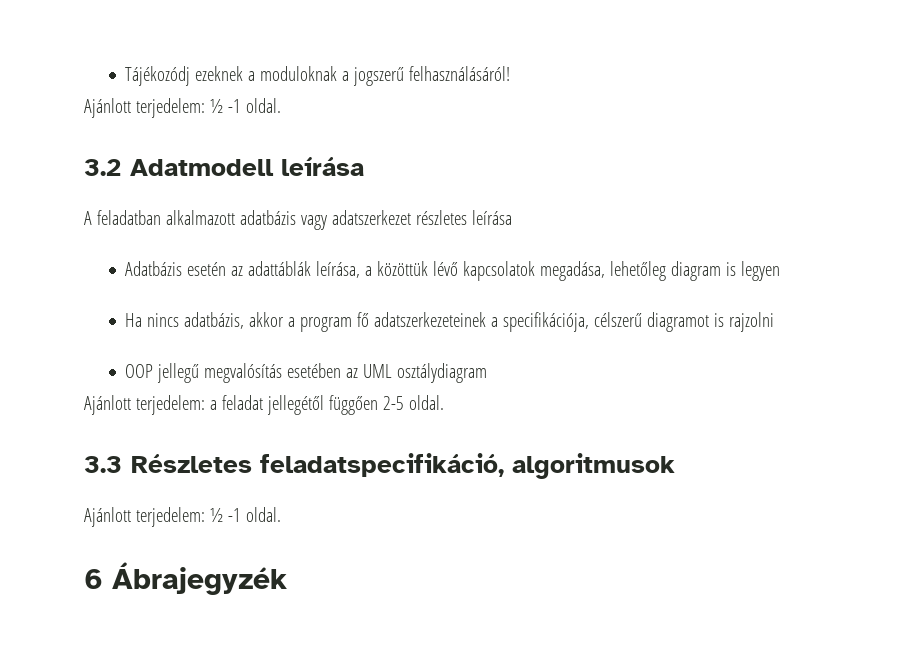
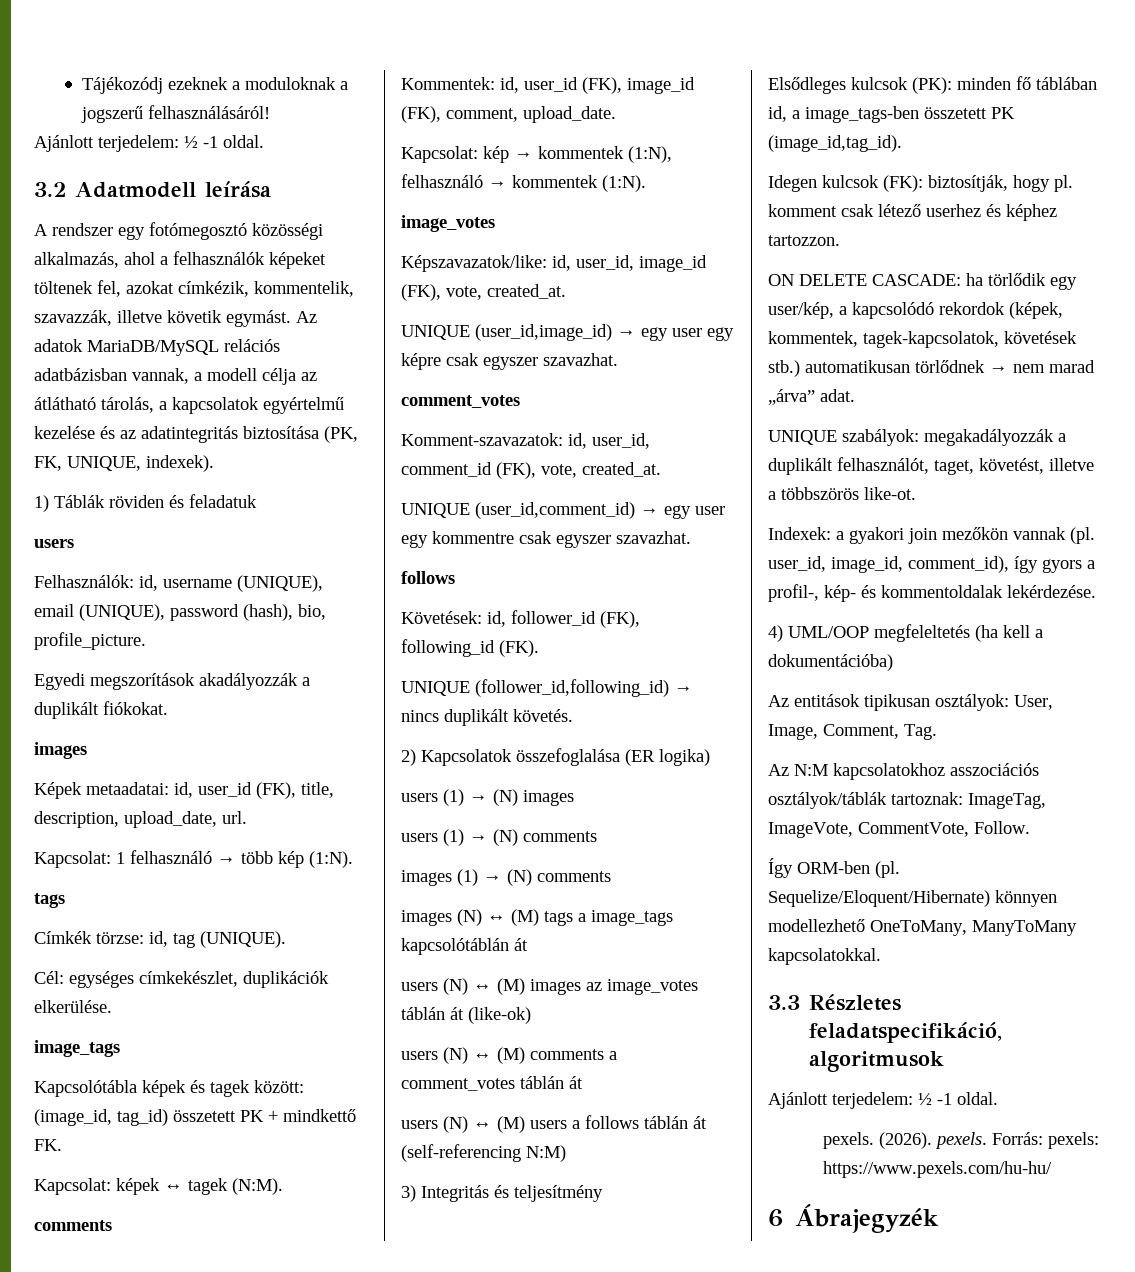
[96,210,512,230] [125,261,781,281] [125,312,775,332] [125,363,488,383] [84,395,444,415] feladatban alkalmazott adatbázis vagy adatszerkezet részletes leírása // Adatbázis esetén az adattáblák leírása, a közöttük lévő kapcsolatok megadása, lehetőleg diagram is legyen // Ha nincs adatbázis, akkor a program fő adatszerkezeteinek a specifikációja, célszerű diagramot is rajzolni // OOP jellegű megvalósítás esetében az UML osztálydiagram // Ajánlott terjedelem: a feladat jellegétől függően 2-5 oldal. -> [52,222,323,240] [34,251,326,269] [34,280,354,297] [34,310,317,327] [34,339,280,356] [34,368,317,385] [34,397,344,414] [34,426,358,443] [34,455,214,472] [34,494,257,512] [34,539,74,548] [34,575,323,592] [34,604,326,621] [34,632,146,650] [34,673,310,690] [34,701,168,719] [34,742,87,759] [34,782,334,799] [34,811,247,828] [34,850,353,868] [34,893,65,908] [34,931,286,948] [34,971,329,988] [34,1000,112,1013] [34,1040,120,1057] [34,1080,304,1097] [34,1109,356,1126] [34,1139,62,1151] [34,1178,283,1195] [34,1220,112,1231] [401,77,695,94] [401,106,616,123] [401,146,672,163] [401,174,646,192] [401,215,495,232] [401,255,707,272] [401,284,566,301] [401,324,734,341] [401,353,618,370] [401,395,520,408] [401,433,650,449] [401,462,661,479] [401,502,725,519] [401,531,691,548] [401,571,455,584] [401,610,640,628] [401,639,539,657] [401,679,693,697] [401,709,573,726] [401,748,710,766] [401,789,574,806] [401,829,597,846] [401,869,611,886] [401,909,673,926] [401,938,528,955] [401,978,698,995] [401,1007,531,1024] [401,1047,617,1064] [401,1076,583,1091] [401,1115,707,1133] [401,1144,566,1162] [401,1185,603,1202] [768,76,1097,94] [768,106,1015,123] [768,135,902,152] [768,175,1073,192] [768,204,1057,221] [768,235,840,246] [768,273,1077,290] [768,302,1063,319] [768,331,1077,348] [768,360,1095,377] [768,389,855,405] [768,429,1066,446] [768,457,1094,475] [768,487,916,500] [768,527,1095,544] [768,556,1095,573] [768,584,1096,602] [768,624,1043,642] [768,654,893,671] [768,694,1053,711] [768,724,937,740] [768,763,1039,780] [768,792,1046,809] [768,821,1030,838] [768,858,900,878] [768,890,1057,907] [768,919,1077,936] [768,948,881,965] rendszer egy fotómegosztó közösségi alkalmazás, ahol a felhasználók képeket töltenek fel, azokat címkézik, kommentelik, szavazzák, illetve követik egymást. Az adatok MariaDB/MySQL relációs adatbázisban vannak, a modell célja az átlátható tárolás, a kapcsolatok egyértelmű kezelése és az adatintegritás biztosítása (PK, FK, UNIQUE, indexek). // 1) Táblák röviden és feladatuk // users // Felhasználók: id, username (UNIQUE), email (UNIQUE), password (hash), bio, profile_picture. // Egyedi megszorítások akadályozzák a duplikált fiókokat. // images // Képek metaadatai: id, user_id (FK), title, description, upload_date, url. // Kapcsolat: 1 felhasználó → több kép (1:N). // tags // Címkék törzse: id, tag (UNIQUE). // Cél: egységes címkekészlet, duplikációk elkerülése. // image_tags // Kapcsolótábla képek és tagek között: (image_id, tag_id) összetett PK + mindkettő FK. // Kapcsolat: képek ↔ tagek (N:M). // comments // Kommentek: id, user_id (FK), image_id (FK), comment, upload_date. // Kapcsolat: kép → kommentek (1:N), felhasználó → kommentek (1:N). // image_votes // Képszavazatok/like: id, user_id, image_id (FK), vote, created_at. // UNIQUE (user_id,image_id) → egy user egy képre csak egyszer szavazhat. // comment_votes // Komment-szavazatok: id, user_id, comment_id (FK), vote, created_at. // UNIQUE (user_id,comment_id) → egy user egy kommentre csak egyszer szavazhat. // follows // Követések: id, follower_id (FK), following_id (FK). // UNIQUE (follower_id,following_id) → nincs duplikált követés. // 2) Kapcsolatok összefoglalása (ER logika) // users (1) → (N) images // users (1) → (N) comments // images (1) → (N) comments // images (N) ↔ (M) tags a image_tags kapcsolótáblán át // users (N) ↔ (M) images az image_votes táblán át (like-ok) // users (N) ↔ (M) comments a comment_votes táblán át // users (N) ↔ (M) users a follows táblán át (self-referencing N:M) // 3) Integritás és teljesítmény // Elsődleges kulcsok (PK): minden fő táblában id, a image_tags-ben összetett PK (image_id,tag_id). // Idegen kulcsok (FK): biztosítják, hogy pl. komment csak létező userhez és képhez tartozzon. // ON DELETE CASCADE: ha törlődik egy user/kép, a kapcsolódó rekordok (képek, kommentek, tagek-kapcsolatok, követések stb.) automatikusan törlődnek → nem marad „árva” adat. // UNIQUE szabályok: megakadályozzák a duplikált felhasználót, taget, követést, illetve a többszörös like-ot. // Indexek: a gyakori join mezőkön vannak (pl. user_id, image_id, comment_id), így gyors a profil-, kép- és kommentoldalak lekérdezése. // 4) UML/OOP megfeleltetés (ha kell a dokumentációba) // Az entitások tipikusan osztályok: User, Image, Comment, Tag. // Az N:M kapcsolatokhoz asszociációs osztályok/táblák tartoznak: ImageTag, ImageVote, CommentVote, Follow. // Így ORM-ben (pl. Sequelize/Eloquent/Hibernate) könnyen modellezhető OneToMany, ManyToMany kapcsolatokkal.
(281, 514) none -> [822,1132,1099,1149] [822,1161,1052,1178] // pexels. (2026). pexels. Forrás: pexels: https://www.pexels.com/hu-hu/

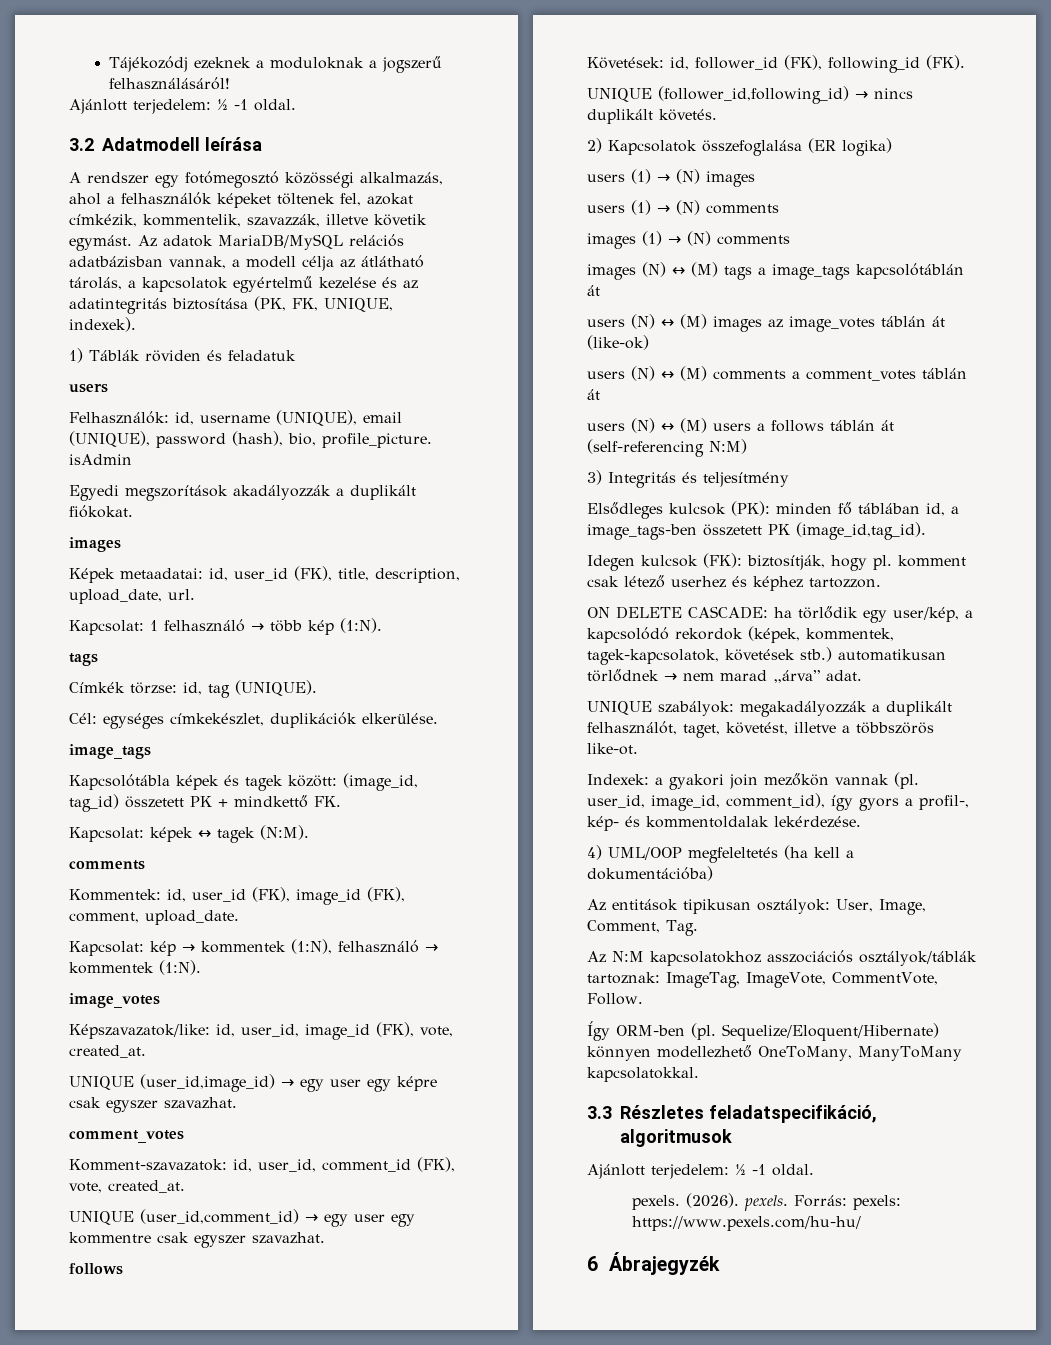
(146, 641) none -> [69,454,132,465] isAdmin

